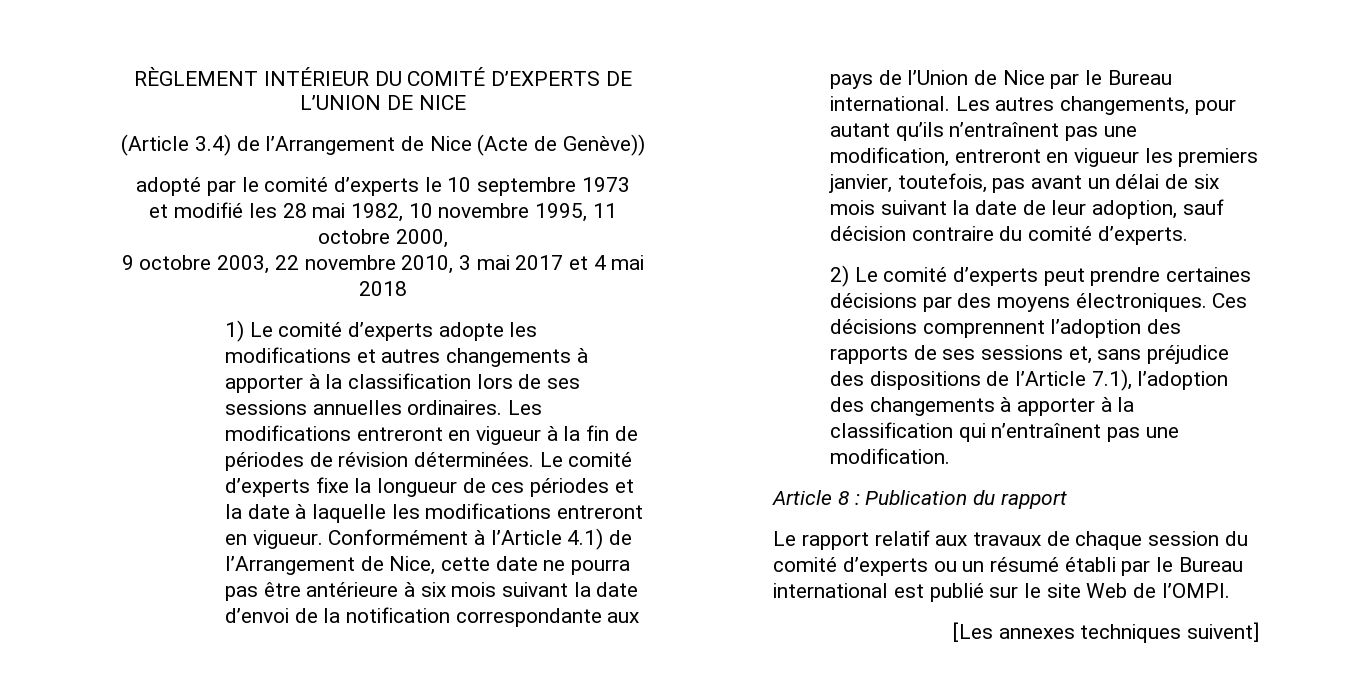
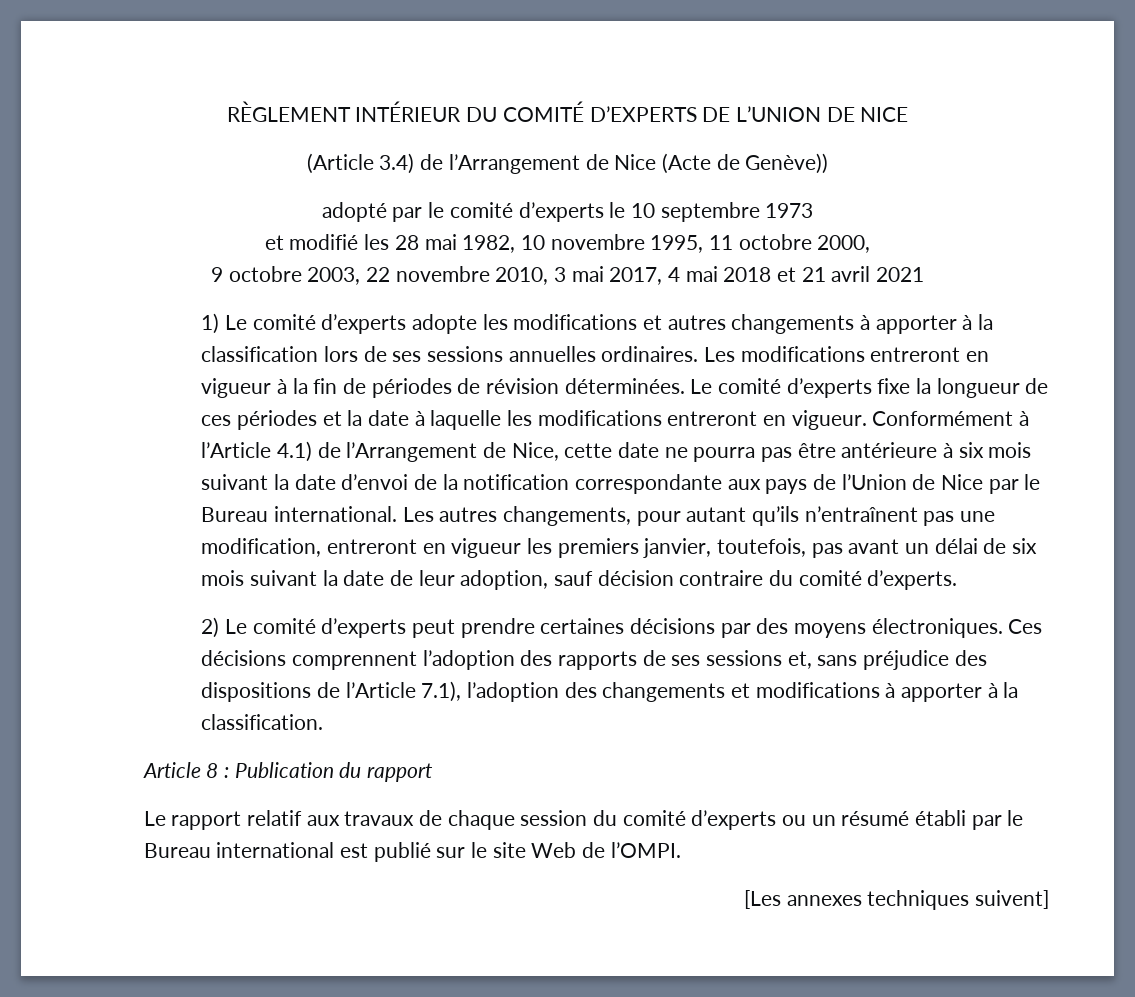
[515,255,588,270] 2017 et -> [609,267,663,285] 2017,
(407, 288) none -> [777,266,925,282] et 21 avril 2021
[1000,397,1135,416] [829,422,1179,442] [829,448,950,464] à apporter à la classification qui n’entraînent pas une modification. -> [731,682,1019,702] [201,714,324,730] et modifications à apporter à la classification.

